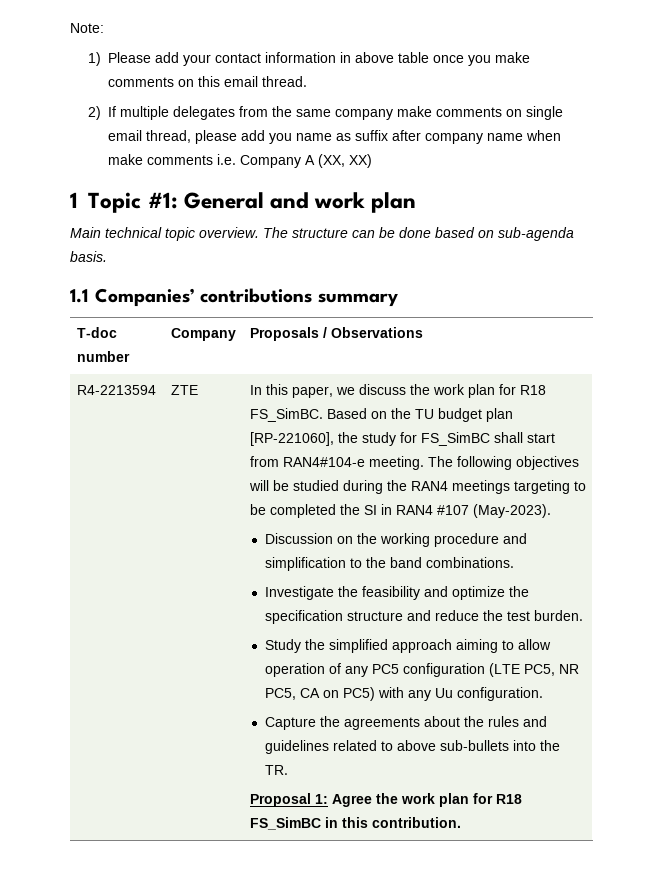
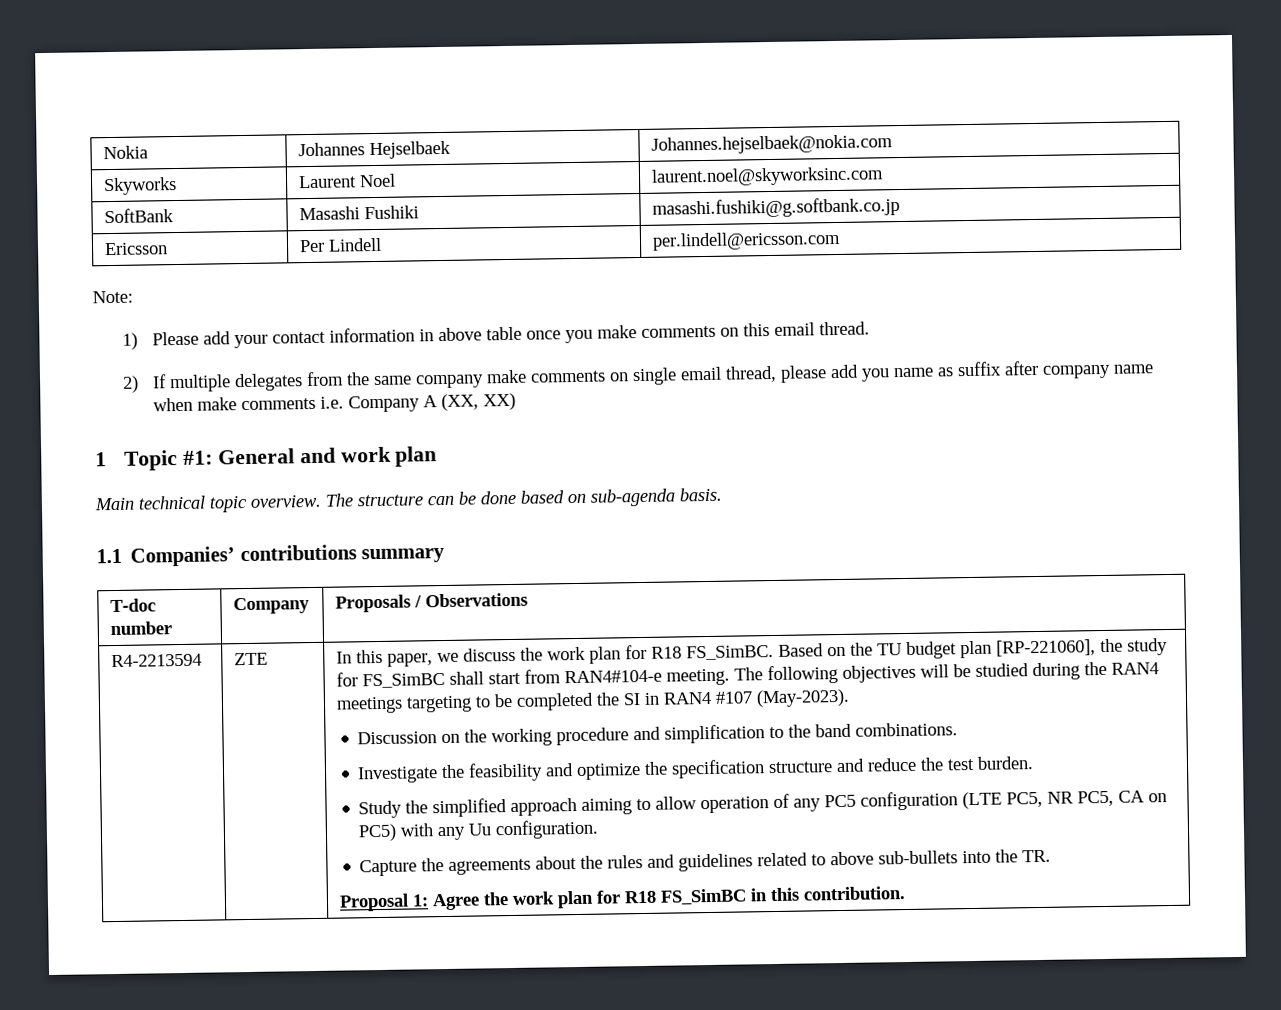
(70, 28) none -> [103,145,149,160] [298,140,452,160] [651,134,894,155] [103,177,178,196] [298,173,397,189] [651,166,885,187] [104,208,175,224] [299,205,420,221] [652,197,901,219] [104,242,169,256] [299,237,383,253] [652,230,842,251] Nokia | Johannes Hejselbaek | Johannes.hejselbaek@nokia.com // Skyworks | Laurent Noel | laurent.noel@skyworksinc.com // SoftBank | Masashi Fushiki | masashi.fushiki@g.softbank.co.jp // Ericsson | Per Lindell | per.lindell@ericsson.com //

